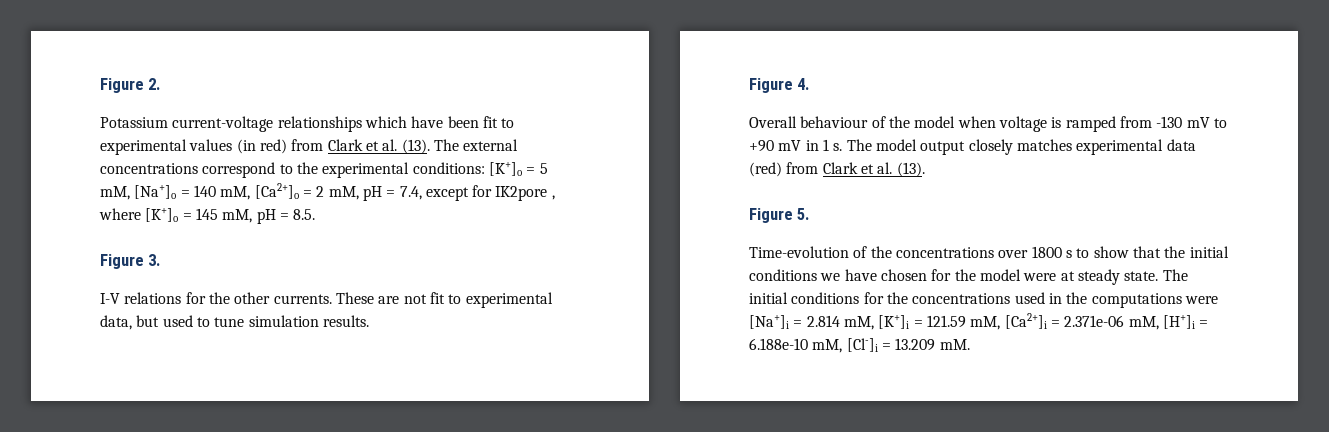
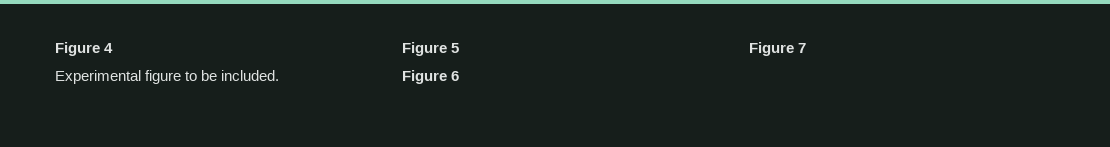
[100,78,161,93] [100,116,515,132] [100,139,519,155] [100,162,548,178] [100,183,555,201] [99,208,316,224] [100,254,161,269] [100,292,553,308] [100,315,369,330] [749,78,810,93] [749,116,1227,132] [749,139,1196,155] [749,162,925,177] [749,208,810,223] [749,246,1229,258] [749,269,1188,285] [749,292,1218,308] [749,313,1209,330] [749,338,970,353] Figure 2. // Potassium current-voltage relationships which have been fit to experimental values (in red) from Clark et al. (13). The external concentrations correspond to the experimental conditions: [K+]o = 5 mM, [Na+]o = 140 mM, [Ca2+]o = 2 mM, pH = 7.4, except for IK2pore , where [K+]o = 145 mM, pH = 8.5. // Figure 3. // I-V relations for the other currents. These are not fit to experimental data, but used to tune simulation results. // Figure 4. // Overall behaviour of the model when voltage is ramped from -130 mV to +90 mV in 1 s. The model output closely matches experimental data (red) from Clark et al. (13). // Figure 5. // Time-evolution of the concentrations over 1800 s to show that the initial conditions we have chosen for the model were at steady state. The initial conditions for the concentrations used in the computations were [Na+]i = 2.814 mM, [K+]i = 121.59 mM, [Ca2+]i = 2.371e-06 mM, [H+]i = 6.188e-10 mM, [Cl-]i = 13.209 mM. -> [55,42,114,56] [55,70,280,84] [402,42,460,56] [402,70,460,84] [749,42,807,56] Figure 4 // Experimental figure to be included. // Figure 5 // Figure 6 // Figure 7

